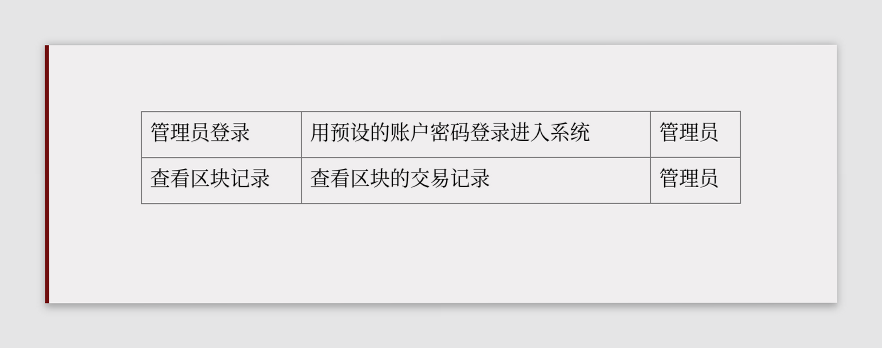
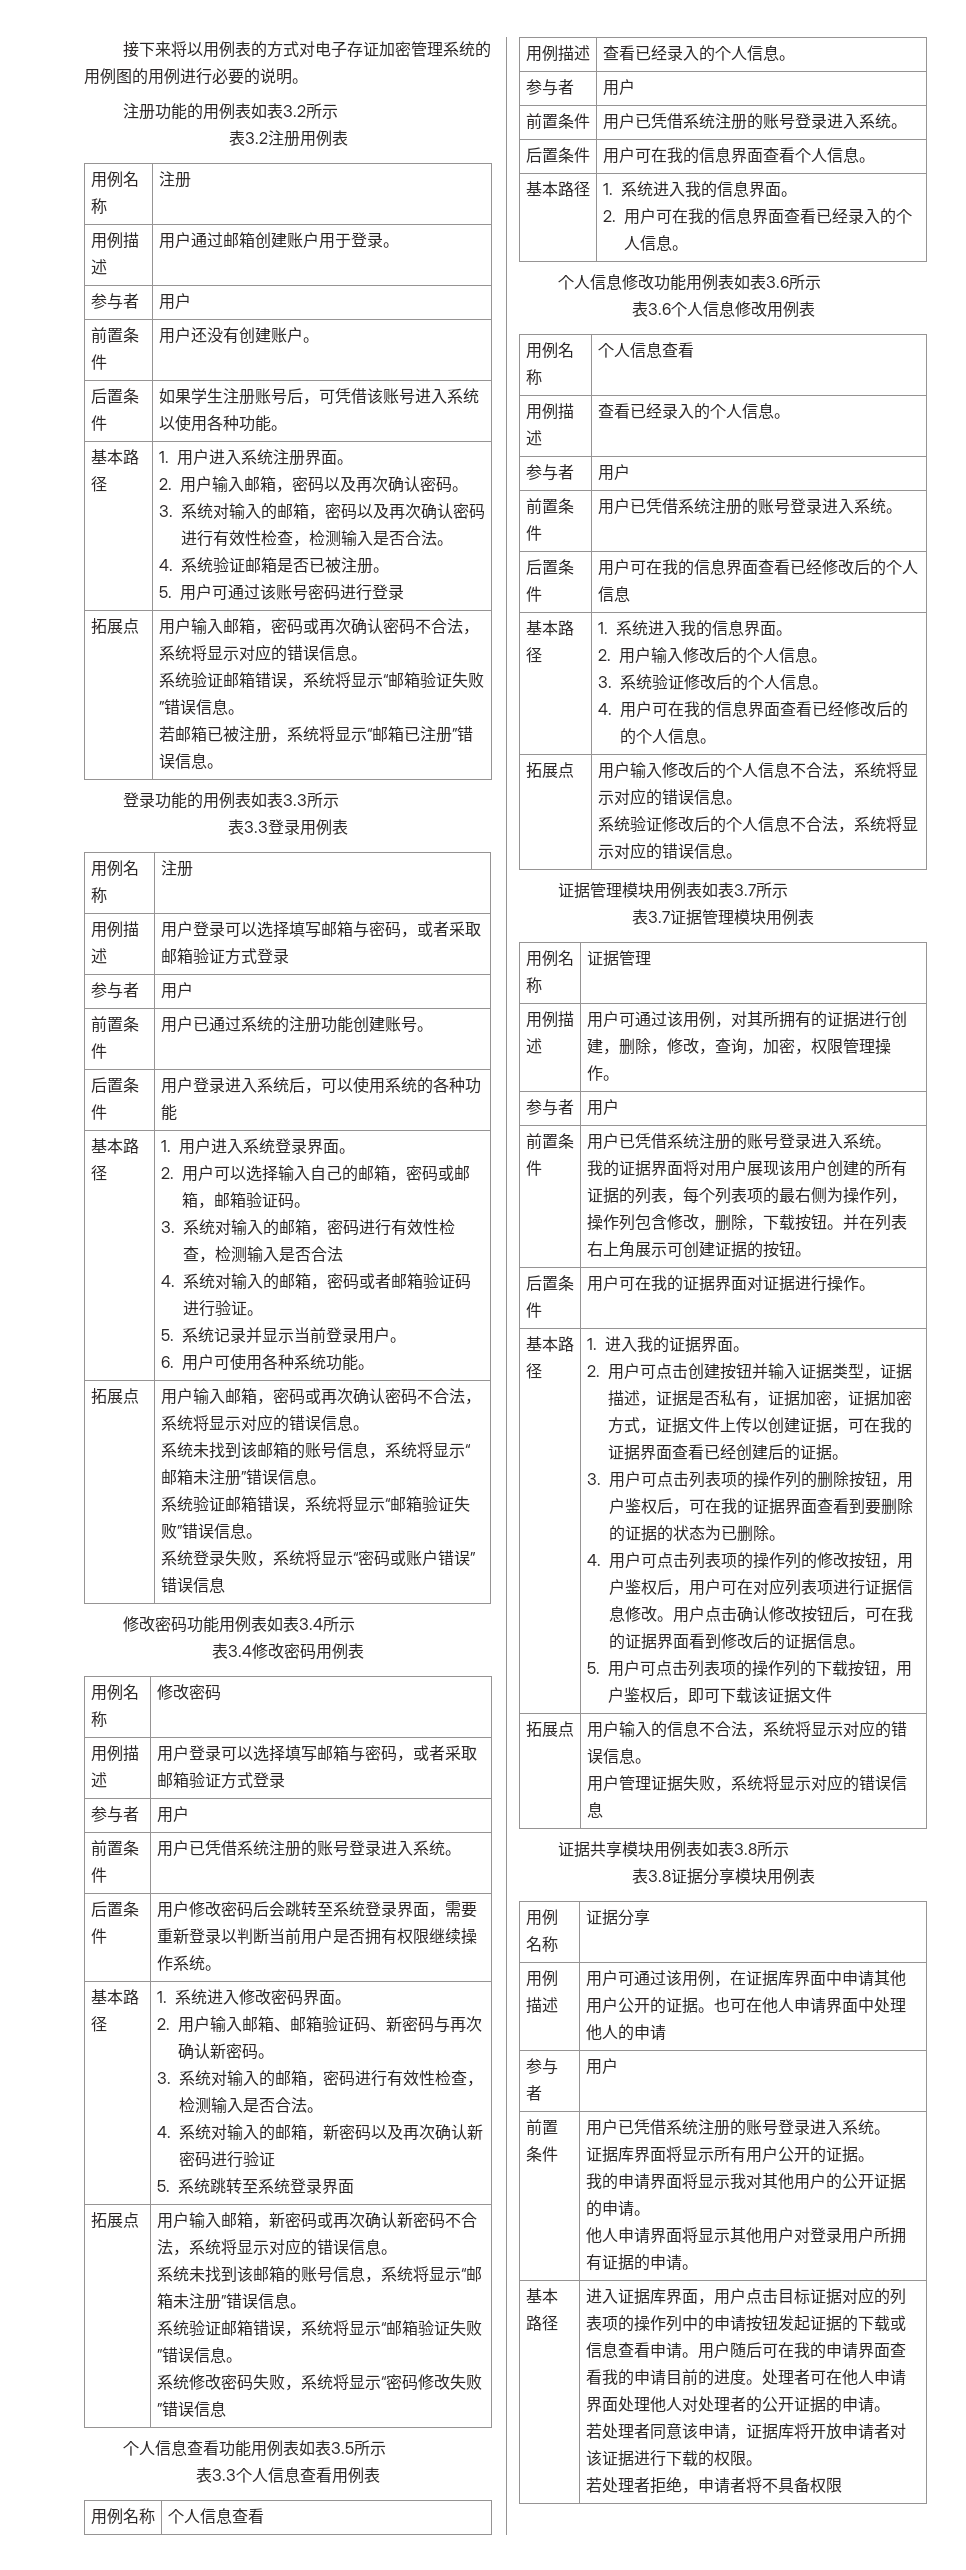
[149,122,251,144] [309,121,591,144] [658,121,722,143] [149,168,272,189] [309,167,492,189] [658,167,723,189] 管理员登录 | 用预设的账户密码登录进入系统 | 管理员 // 查看区块记录 | 查看区块的交易记录 | 管理员 -> [123,41,492,58] [84,68,308,85] [123,103,339,120] [228,130,348,147] [90,171,139,188] [90,198,107,214] [158,171,191,188] [90,232,139,249] [90,259,107,275] [158,232,399,249] [90,293,139,310] [158,293,191,310] [90,327,139,344] [90,354,107,370] [158,327,319,344] [90,388,139,404] [90,415,107,431] [158,388,479,405] [158,415,287,432] [90,449,139,465] [90,476,107,492] [158,449,353,466] [158,476,468,493] [158,503,485,520] [180,530,453,547] [158,557,389,574] [158,584,404,601] [90,618,139,634] [158,618,479,635] [158,644,367,662] [158,672,484,689] [158,699,244,715] [158,726,473,743] [158,753,223,769] [123,792,340,809] [228,819,348,836] [90,860,139,877] [90,887,107,903] [160,860,193,877] [90,921,139,938] [90,948,107,964] [160,921,481,938] [160,948,289,965] [90,982,139,999] [160,982,193,999] [90,1016,139,1033] [90,1043,107,1059] [160,1016,433,1033] [90,1077,139,1093] [90,1104,107,1120] [160,1077,481,1094] [160,1104,177,1121] [90,1138,139,1154] [90,1165,107,1181] [160,1138,355,1155] [160,1165,470,1182] [181,1192,310,1209] [160,1219,455,1236] [182,1246,343,1263] [160,1273,471,1290] [182,1300,263,1317] [160,1327,406,1344] [160,1354,374,1371] [90,1388,139,1404] [160,1388,481,1405] [160,1414,369,1432] [160,1442,471,1459] [160,1469,326,1486] [160,1496,470,1513] [160,1523,262,1539] [160,1550,476,1567] [160,1577,225,1593] [123,1616,356,1633] [212,1643,364,1660] [90,1684,139,1701] [90,1711,107,1727] [156,1684,221,1701] [90,1745,139,1762] [90,1772,107,1788] [156,1745,477,1762] [156,1772,285,1789] [90,1806,139,1823] [156,1806,189,1823] [90,1840,139,1857] [90,1867,107,1883] [156,1840,461,1857] [90,1901,139,1917] [90,1928,107,1944] [156,1901,477,1918] [156,1928,477,1945] [156,1955,221,1971] [90,1989,139,2005] [90,2016,107,2032] [156,1989,351,2006] [156,2016,482,2033] [177,2043,274,2060] [156,2070,483,2087] [178,2097,323,2114] [156,2124,483,2141] [178,2151,275,2168] [156,2178,354,2194] [90,2212,139,2228] [156,2212,477,2229] [156,2238,397,2256] [156,2266,482,2283] [156,2293,306,2310] [156,2320,482,2337] [156,2347,242,2363] [156,2374,482,2391] [156,2401,226,2417] [123,2440,387,2457] [196,2467,380,2484] [90,2508,155,2525] [167,2508,264,2524] [525,45,590,62] [602,45,795,62] [525,79,574,96] [602,79,635,96] [525,113,590,130] [602,113,907,130] [525,147,590,163] [602,147,875,164] [525,181,590,197] [602,181,797,198] [602,208,912,225] [623,235,688,251] [558,274,822,291] [631,301,815,318] [525,342,574,359] [525,369,542,385] [597,342,694,358] [525,403,574,420] [525,430,542,446] [597,403,790,420] [525,464,574,481] [597,464,630,481] [525,498,574,515] [525,525,542,541] [597,498,902,515] [525,559,574,575] [525,586,542,602] [597,559,918,576] [597,586,630,602] [525,620,574,636] [525,647,542,663] [597,620,792,637] [597,647,827,664] [597,674,828,691] [597,701,908,718] [619,728,716,745] [525,762,574,778] [597,762,918,779] [597,788,742,806] [597,816,918,833] [597,842,742,860] [558,882,789,899] [632,909,814,926] [525,950,574,967] [525,977,542,993] [586,950,651,967] [525,1011,574,1028] [525,1038,542,1054] [586,1011,907,1028] [586,1038,891,1055] [586,1065,619,1081] [525,1099,574,1116] [586,1099,619,1116] [525,1133,574,1150] [525,1160,542,1176] [586,1133,891,1150] [586,1160,907,1177] [586,1187,907,1204] [586,1214,907,1231] [586,1241,811,1258] [525,1275,574,1291] [525,1302,542,1318] [586,1275,875,1292] [525,1336,574,1352] [525,1363,542,1379] [586,1336,749,1353] [586,1363,912,1380] [607,1390,912,1407] [607,1417,912,1434] [607,1444,848,1461] [586,1471,913,1488] [608,1498,913,1515] [608,1525,785,1542] [586,1552,913,1569] [608,1578,913,1596] [608,1606,913,1623] [608,1633,865,1650] [586,1660,912,1677] [607,1687,832,1704] [525,1721,574,1737] [586,1720,907,1738] [586,1748,651,1764] [586,1774,907,1792] [586,1802,603,1818] [558,1841,790,1858] [631,1868,815,1885] [525,1909,558,1926] [525,1936,558,1952] [585,1909,650,1926] [525,1970,558,1987] [525,1997,558,2014] [585,1970,906,1987] [585,1997,906,2014] [585,2024,666,2041] [525,2058,558,2075] [525,2085,542,2101] [585,2058,618,2075] [525,2119,558,2136] [525,2146,558,2162] [585,2119,890,2136] [585,2146,874,2163] [585,2173,906,2190] [585,2200,650,2217] [585,2227,906,2244] [585,2254,698,2271] [525,2288,558,2304] [525,2315,558,2331] [585,2287,906,2305] [585,2315,906,2332] [585,2342,906,2359] [585,2369,906,2386] [585,2396,890,2413] [585,2423,906,2440] [585,2450,762,2467] [585,2477,842,2494] 接下来将以用例表的方式对电子存证加密管理系统的用例图的用例进行必要的说明。 // 注册功能的用例表如表3.2所示 // 表3.2注册用例表 // 用例名称 | 注册 // 用例描述 | 用户通过邮箱创建账户用于登录。 // 参与者 | 用户 // 前置条件 | 用户还没有创建账户。 // 后置条件 | 如果学生注册账号后，可凭借该账号进入系统以使用各种功能。 // 基本路径 | 1.用户进入系统注册界面。 // 2.用户输入邮箱，密码以及再次确认密码。 // 3.系统对输入的邮箱，密码以及再次确认密码进行有效性检查，检测输入是否合法。 // 4.系统验证邮箱是否已被注册。 // 5.用户可通过该账号密码进行登录 // 拓展点 | 用户输入邮箱，密码或再次确认密码不合法，系统将显示对应的错误信息。 // 系统验证邮箱错误，系统将显示“邮箱验证失败”错误信息。 // 若邮箱已被注册，系统将显示“邮箱已注册”错误信息。 // 登录功能的用例表如表3.3所示 // 表3.3登录用例表 // 用例名称 | 注册 // 用例描述 | 用户登录可以选择填写邮箱与密码，或者采取邮箱验证方式登录 // 参与者 | 用户 // 前置条件 | 用户已通过系统的注册功能创建账号。 // 后置条件 | 用户登录进入系统后，可以使用系统的各种功能 // 基本路径 | 1.用户进入系统登录界面。 // 2.用户可以选择输入自己的邮箱，密码或邮箱，邮箱验证码。 // 3.系统对输入的邮箱，密码进行有效性检查，检测输入是否合法 // 4.系统对输入的邮箱，密码或者邮箱验证码进行验证。 // 5.系统记录并显示当前登录用户。 // 6.用户可使用各种系统功能。 // 拓展点 | 用户输入邮箱，密码或再次确认密码不合法，系统将显示对应的错误信息。 // 系统未找到该邮箱的账号信息，系统将显示“邮箱未注册”错误信息。 // 系统验证邮箱错误，系统将显示“邮箱验证失败”错误信息。 // 系统登录失败，系统将显示“密码或账户错误”错误信息 // 修改密码功能用例表如表3.4所示 // 表3.4修改密码用例表 // 用例名称 | 修改密码 // 用例描述 | 用户登录可以选择填写邮箱与密码，或者采取邮箱验证方式登录 // 参与者 | 用户 // 前置条件 | 用户已凭借系统注册的账号登录进入系统。 // 后置条件 | 用户修改密码后会跳转至系统登录界面，需要重新登录以判断当前用户是否拥有权限继续操作系统。 // 基本路径 | 1.系统进入修改密码界面。 // 2.用户输入邮箱、邮箱验证码、新密码与再次确认新密码。 // 3.系统对输入的邮箱，密码进行有效性检查，检测输入是否合法。 // 4.系统对输入的邮箱，新密码以及再次确认新密码进行验证 // 5.系统跳转至系统登录界面 // 拓展点 | 用户输入邮箱，新密码或再次确认新密码不合法，系统将显示对应的错误信息。 // 系统未找到该邮箱的账号信息，系统将显示“邮箱未注册”错误信息。 // 系统验证邮箱错误，系统将显示“邮箱验证失败”错误信息。 // 系统修改密码失败，系统将显示“密码修改失败”错误信息 // 个人信息查看功能用例表如表3.5所示 // 表3.3个人信息查看用例表 // 用例名称 | 个人信息查看 // 用例描述 | 查看已经录入的个人信息。 // 参与者 | 用户 // 前置条件 | 用户已凭借系统注册的账号登录进入系统。 // 后置条件 | 用户可在我的信息界面查看个人信息。 // 基本路径 | 1.系统进入我的信息界面。 // 2.用户可在我的信息界面查看已经录入的个人信息。 // 个人信息修改功能用例表如表3.6所示 // 表3.6个人信息修改用例表 // 用例名称 | 个人信息查看 // 用例描述 | 查看已经录入的个人信息。 // 参与者 | 用户 // 前置条件 | 用户已凭借系统注册的账号登录进入系统。 // 后置条件 | 用户可在我的信息界面查看已经修改后的个人信息 // 基本路径 | 1.系统进入我的信息界面。 // 2.用户输入修改后的个人信息。 // 3.系统验证修改后的个人信息。 // 4.用户可在我的信息界面查看已经修改后的的个人信息。 // 拓展点 | 用户输入修改后的个人信息不合法，系统将显示对应的错误信息。 // 系统验证修改后的个人信息不合法，系统将显示对应的错误信息。 // 证据管理模块用例表如表3.7所示 // 表3.7证据管理模块用例表 // 用例名称 | 证据管理 // 用例描述 | 用户可通过该用例，对其所拥有的证据进行创建，删除，修改，查询，加密，权限管理操作。 // 参与者 | 用户 // 前置条件 | 用户已凭借系统注册的账号登录进入系统。 // 我的证据界面将对用户展现该用户创建的所有证据的列表，每个列表项的最右侧为操作列，操作列包含修改，删除，下载按钮。并在列表右上角展示可创建证据的按钮。 // 后置条件 | 用户可在我的证据界面对证据进行操作。 // 基本路径 | 1.进入我的证据界面。 // 2.用户可点击创建按钮并输入证据类型，证据描述，证据是否私有，证据加密，证据加密方式，证据文件上传以创建证据，可在我的证据界面查看已经创建后的证据。 // 3.用户可点击列表项的操作列的删除按钮，用户鉴权后，可在我的证据界面查看到要删除的证据的状态为已删除。 // 4.用户可点击列表项的操作列的修改按钮，用户鉴权后，用户可在对应列表项进行证据信息修改。用户点击确认修改按钮后，可在我的证据界面看到修改后的证据信息。 // 5.用户可点击列表项的操作列的下载按钮，用户鉴权后，即可下载该证据文件 // 拓展点 | 用户输入的信息不合法，系统将显示对应的错误信息。 // 用户管理证据失败，系统将显示对应的错误信息 // 证据共享模块用例表如表3.8所示 // 表3.8证据分享模块用例表 // 用例名称 | 证据分享 // 用例描述 | 用户可通过该用例，在证据库界面中申请其他用户公开的证据。也可在他人申请界面中处理他人的申请 // 参与者 | 用户 // 前置条件 | 用户已凭借系统注册的账号登录进入系统。 // 证据库界面将显示所有用户公开的证据。 // 我的申请界面将显示我对其他用户的公开证据的申请。 // 他人申请界面将显示其他用户对登录用户所拥有证据的申请。 // 基本路径 | 进入证据库界面，用户点击目标证据对应的列表项的操作列中的申请按钮发起证据的下载或信息查看申请。用户随后可在我的申请界面查看我的申请目前的进度。处理者可在他人申请界面处理他人对处理者的公开证据的申请。 // 若处理者同意该申请，证据库将开放申请者对该证据进行下载的权限。 // 若处理者拒绝，申请者将不具备权限

